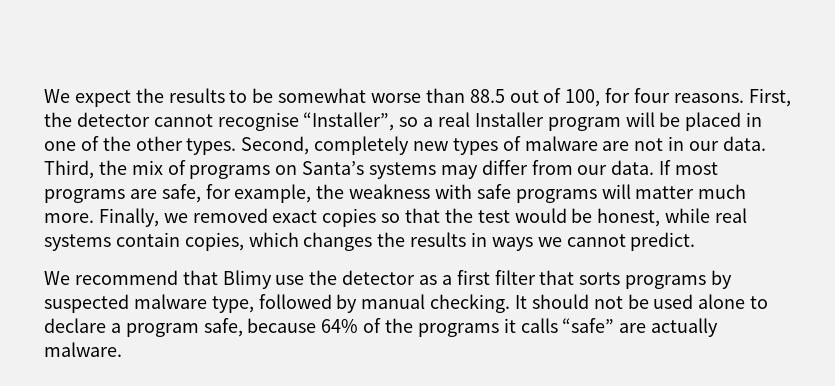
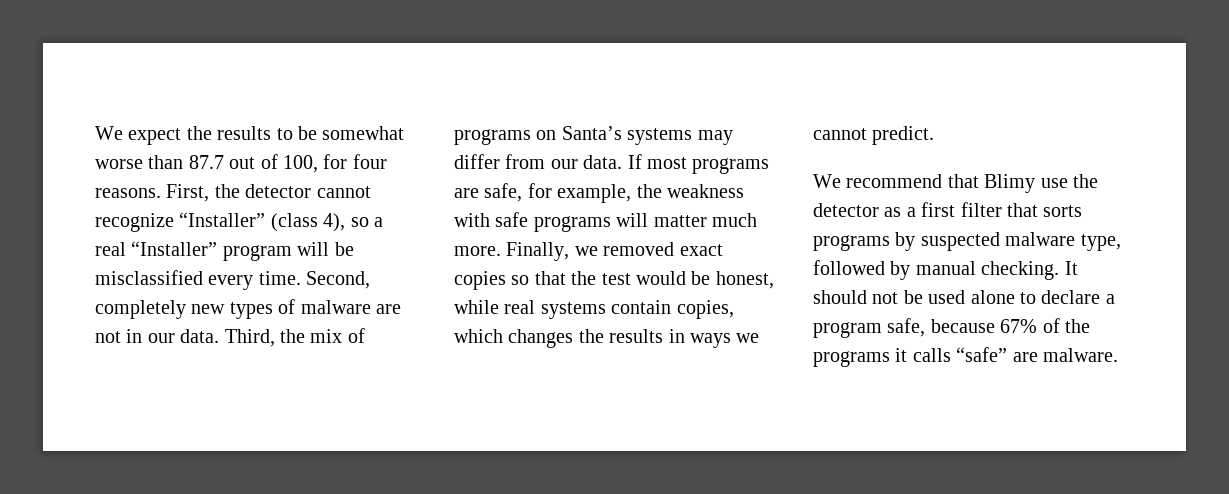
[469,89,505,103] 88.5 -> [188,155,224,169] 87.7
[217,112,395,131] recognise “Installer”, -> [95,212,346,232] recognize “Installer” (class 4),
[474,112,544,127] Installer -> [131,241,218,256] “Installer”
[685,112,763,131] [44,136,237,155] placed in one of the other types. -> [95,270,301,290] misclassified every time.
[321,319,359,333] 64% -> [1000,319,1038,333] 67%
[651,318,719,337] actually -> (1038, 357) none

